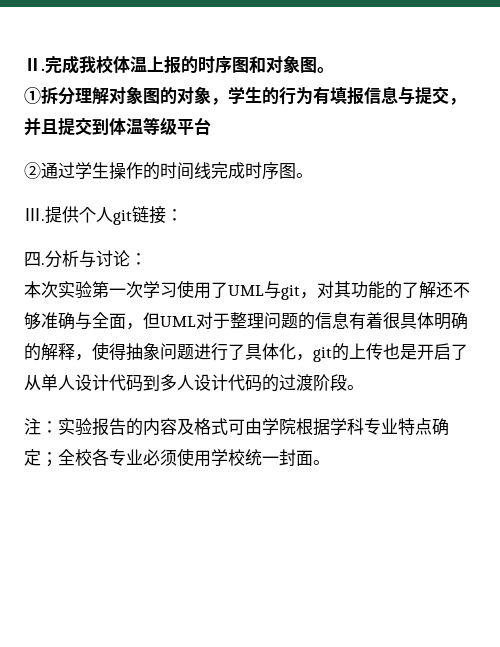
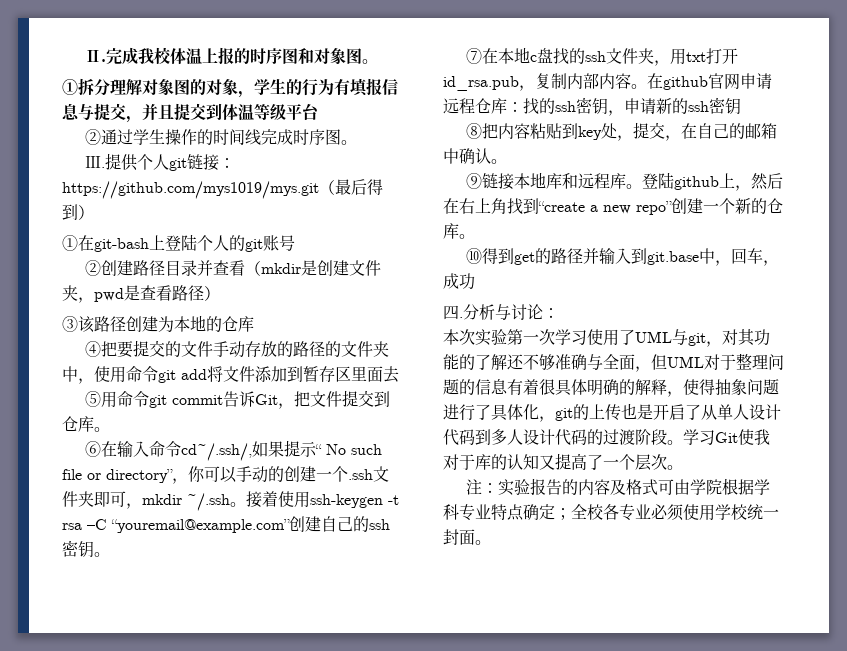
(183, 215) none -> [62,179,383,199] [62,204,94,220] [62,234,295,252] [85,260,382,276] [62,285,220,303] [62,315,254,333] [85,340,390,358] [62,366,399,384] [85,390,391,409] [62,416,110,432] [85,440,383,461] [62,466,389,484] [62,491,399,511] [62,516,390,533] [62,540,110,558] [466,47,739,66] [443,73,772,91] [443,97,741,116] [466,122,778,141] [443,148,507,164] [466,172,784,191] [443,198,783,215] [443,223,475,239] [466,248,780,266] [443,273,475,290] https://github.com/mys1019/mys.git（最后得到） // ①在git-bash上登陆个人的git账号 // ②创建路径目录并查看（mkdir是创建文件夹，pwd是查看路径） // ③该路径创建为本地的仓库 // ④把要提交的文件手动存放的路径的文件夹中，使用命令git add将文件添加到暂存区里面去 // ⑤用命令git commit告诉Git，把文件提交到仓库。 // ⑥在输入命令cd~/.ssh/,如果提示“ No such file or directory”，你可以手动的创建一个.ssh文件夹即可，mkdir ~/.ssh。接着使用ssh-keygen -t rsa –C “youremail@example.com”创建自己的ssh密钥。 // ⑦在本地c盘找的ssh文件夹，用txt打开id_rsa.pub，复制内部内容。在github官网申请远程仓库：找的ssh密钥，申请新的ssh密钥 // ⑧把内容粘贴到key处，提交，在自己的邮箱中确认。 // ⑨链接本地库和远程库。登陆github上，然后在右上角找到“create a new repo”创建一个新的仓库。 // ⑩得到get的路径并输入到git.base中，回车，成功
(364, 387) none -> [683,429,770,445] [443,453,683,471] 学习Git使我对于库的认知又提高了一个层次。

